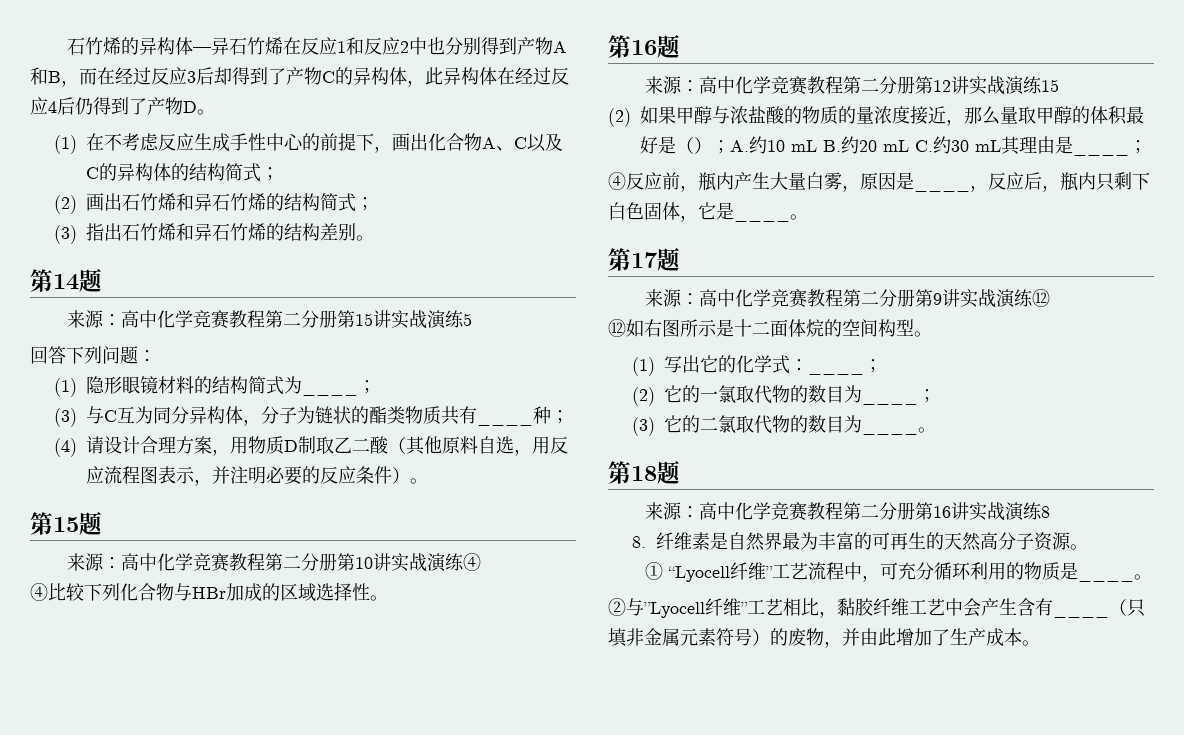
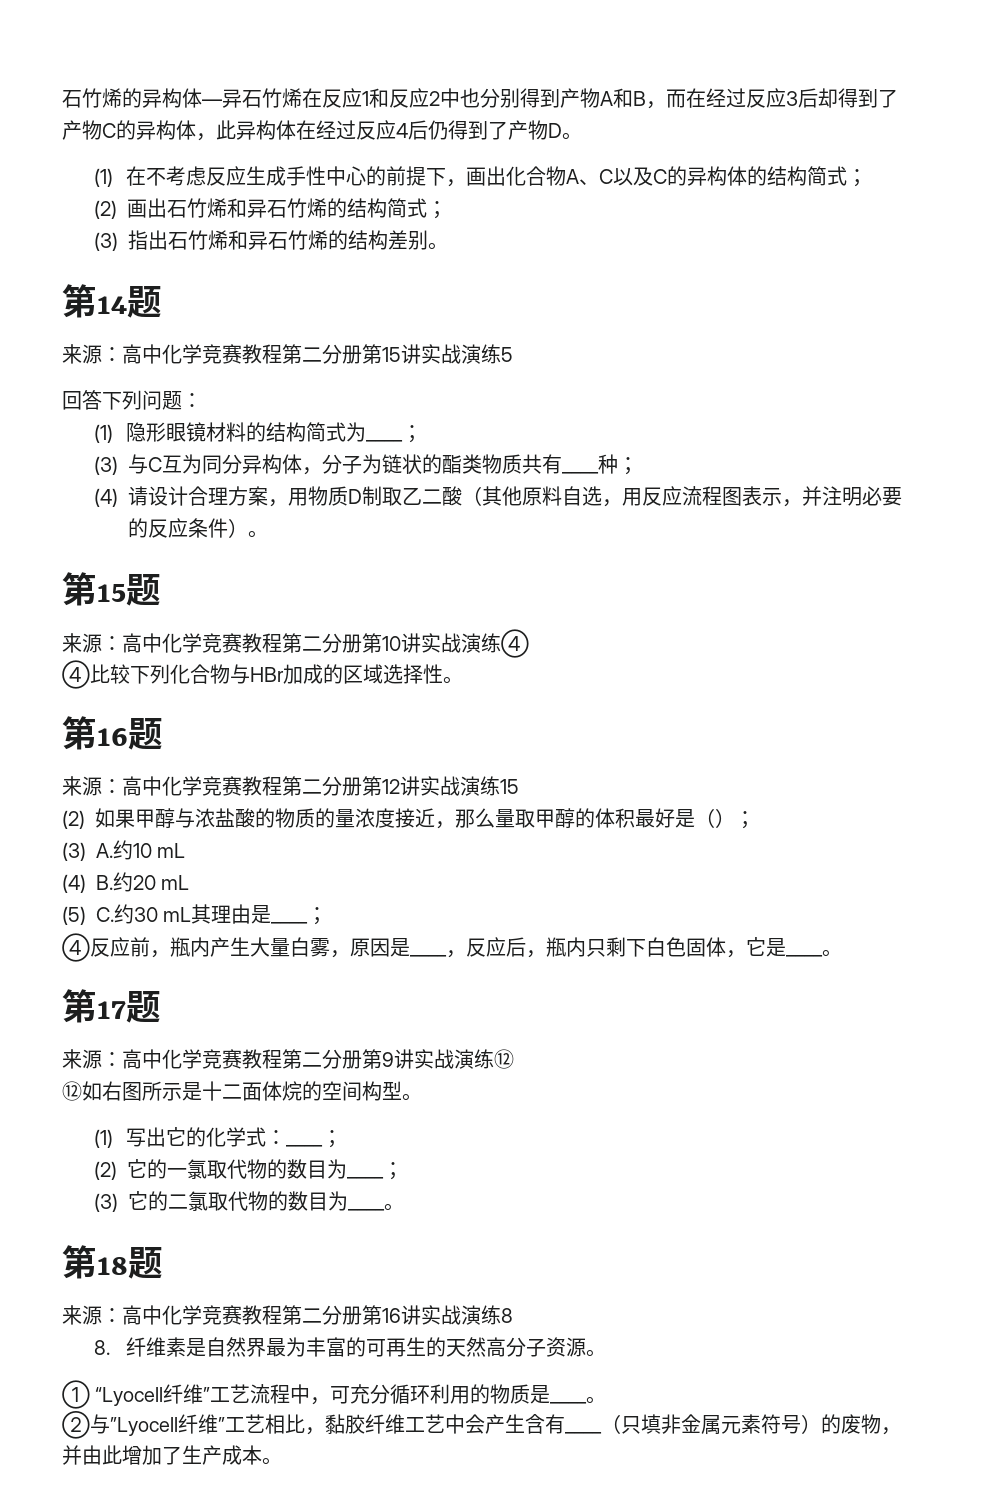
(730, 147) none -> [62,842,86,861] // (3)
(817, 146) none -> [62,874,86,893] // (4)
(909, 146) none -> [62,906,86,925] // (5)

